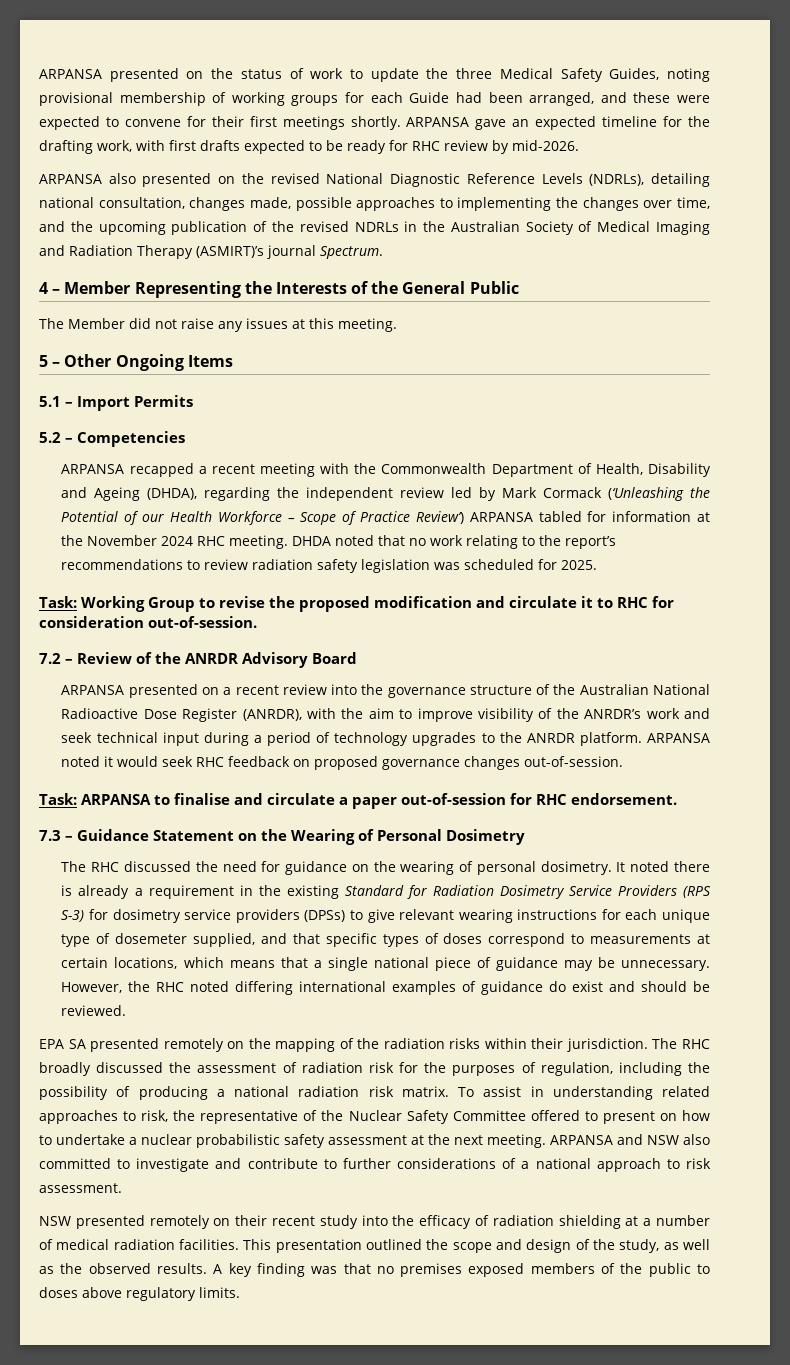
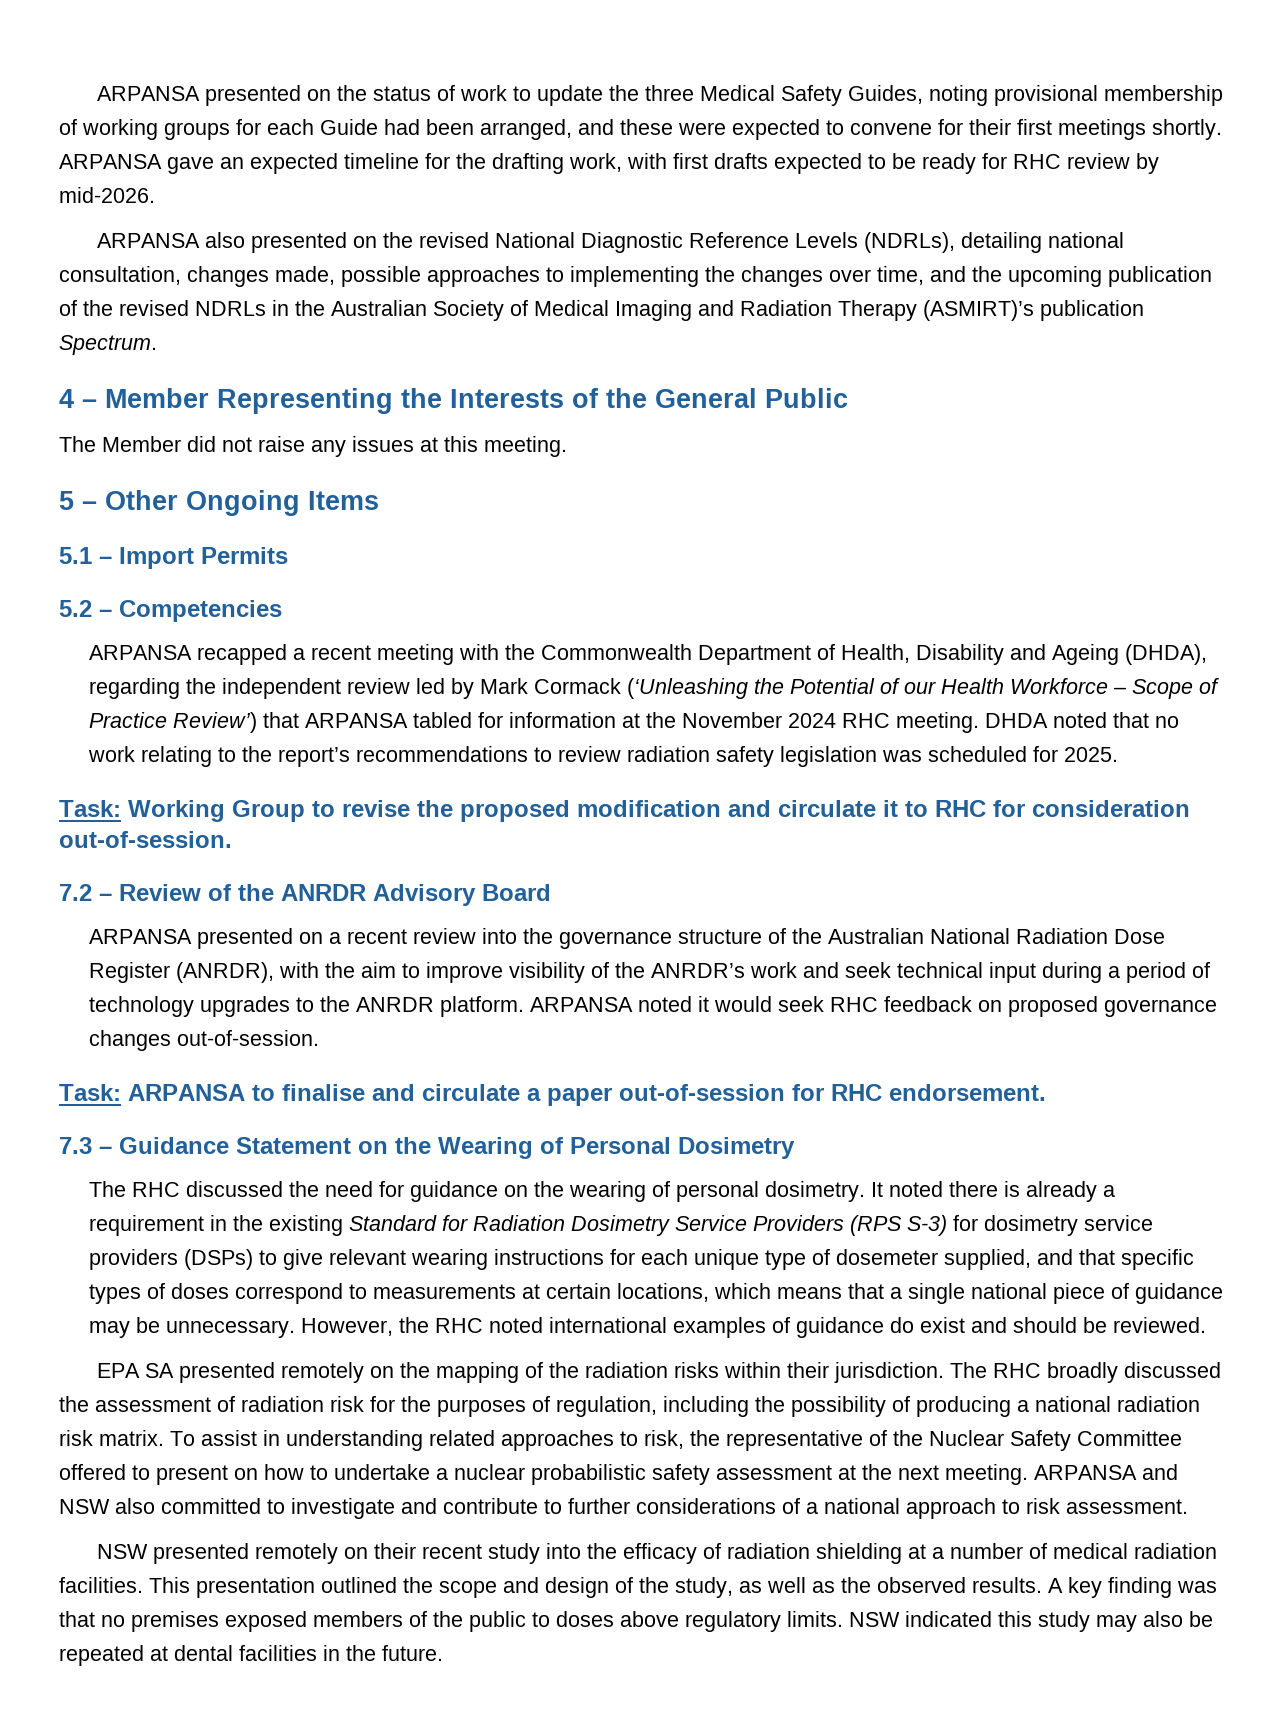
[267,245,316,259] journal -> [1040,300,1144,321] publication
(464, 517) none -> [262,712,299,728] that
[61,708,139,719] Radioactive -> [1015,928,1108,944] Radiation
[304,910,346,922] (DPSs) -> [183,1249,253,1270] (DSPs)
[235,981,294,995] differing -> (543, 1325) none
(240, 1292) none -> [849,1611,1213,1632] [59,1645,443,1666] NSW indicated this study may also be repeated at dental facilities in the future.

